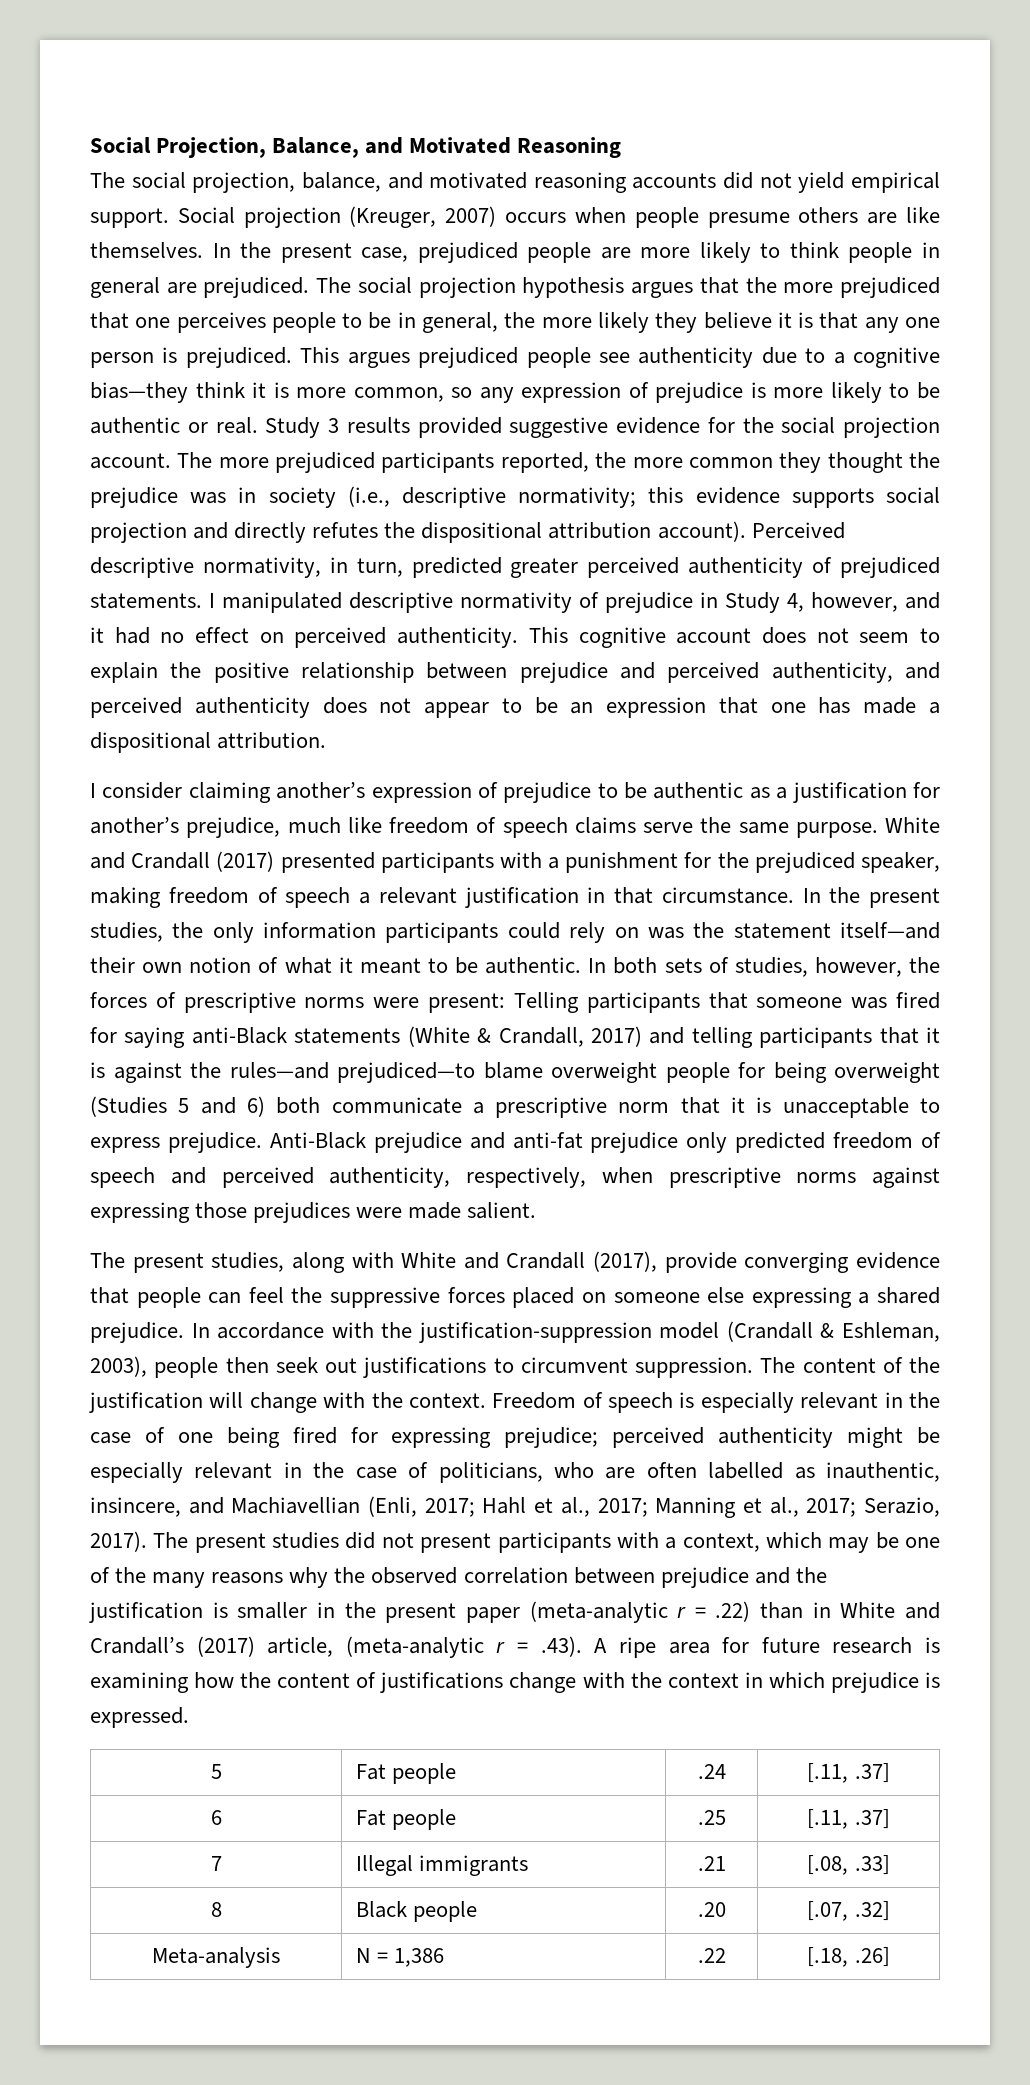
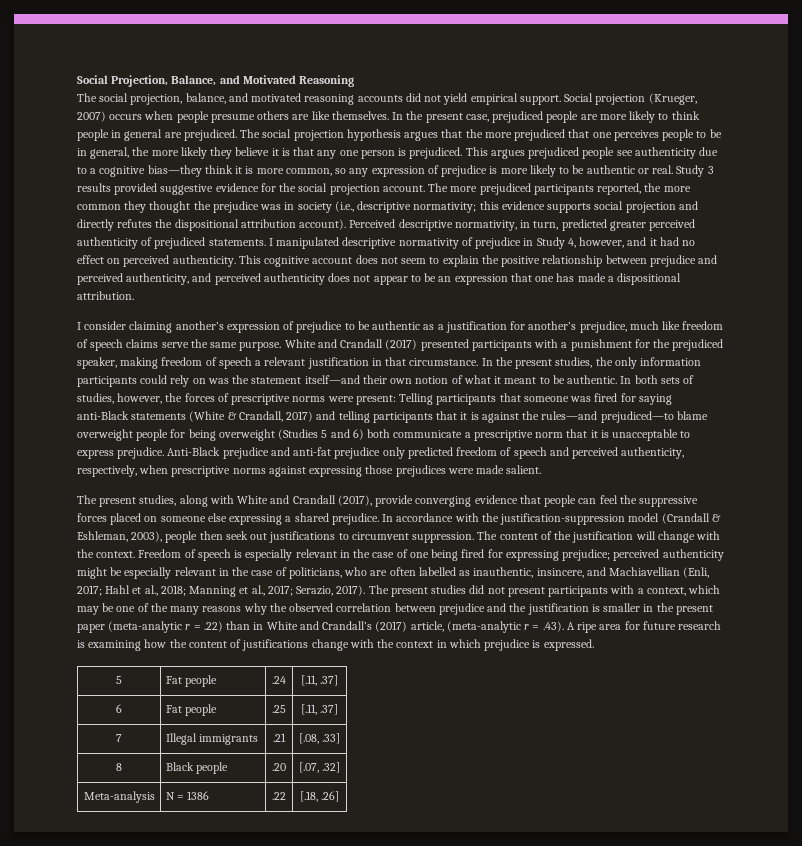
[349,206,437,228] (Kreuger, -> [648,93,697,105] (Krueger,
[597,1498,648,1517] 2017; -> [160,585,186,596] 2018;
[393,1948,444,1967] 1,386 -> [187,791,210,800] 1386

